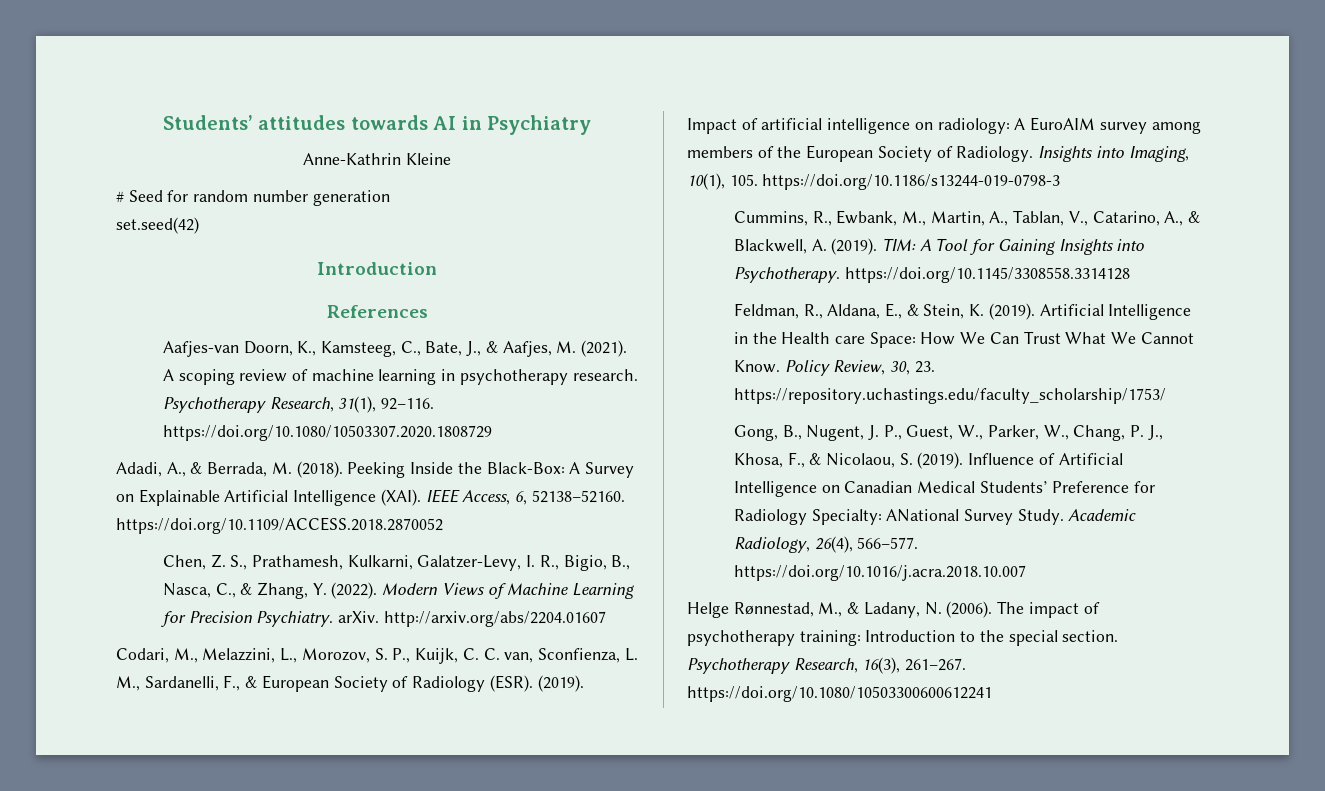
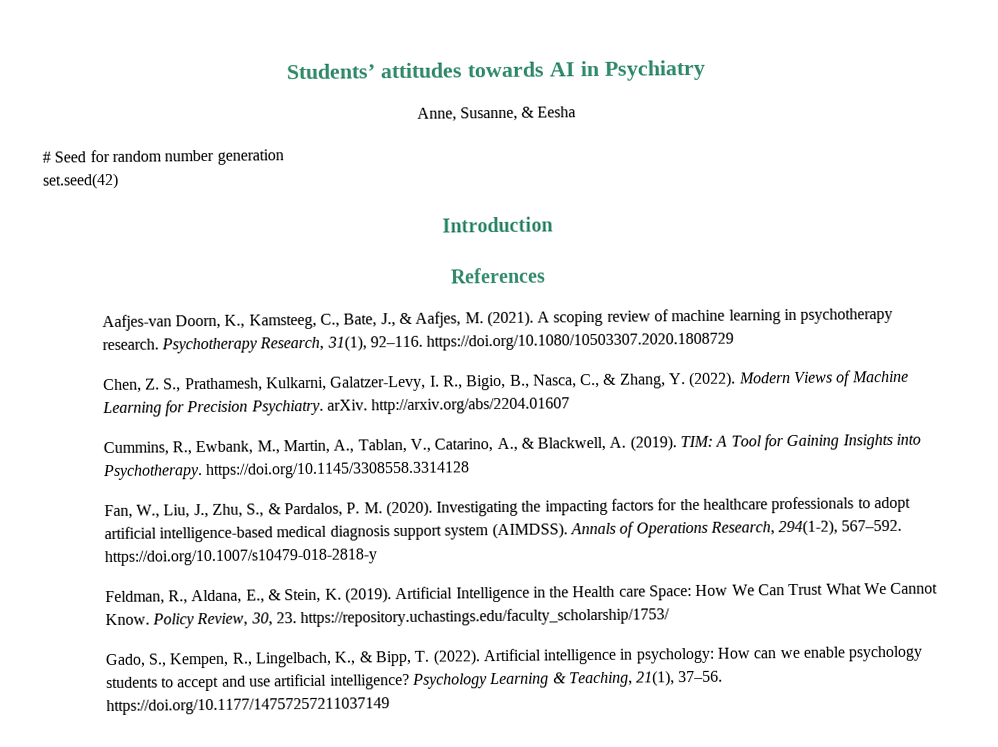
[303,153,451,165] Anne-Kathrin Kleine -> [416,106,577,122] Anne, Susanne, & Eesha
[116,461,634,478] [116,489,625,506] [116,517,443,534] // Adadi, A., & Berrada, M. (2018). Peeking Inside the Black-Box: A Survey on Explainable Artificial Intelligence (XAI). IEEE Access, 6, 52138–52160. https://doi.org/10.1109/ACCESS.2018.2870052 -> (735, 341) none
[116,648,638,664] [116,675,584,692] [687,117,1201,134] [687,145,1189,162] [687,173,1061,190] // Codari, M., Melazzini, L., Morozov, S. P., Kuijk, C. C. van, Sconfienza, L. M., Sardanelli, F., & European Society of Radiology (ESR). (2019). Impact of artificial intelligence on radiology: A EuroAIM survey among members of the European Society of Radiology. Insights into Imaging, 10(1), 105. https://doi.org/10.1186/s13244-019-0798-3 -> (571, 406) none
(1130, 275) none -> [103,496,912,520] [103,519,903,543] [103,548,377,567] // Fan, W., Liu, J., Zhu, S., & Pardalos, P. M. (2020). Investigating the impacting factors for the healthcare professionals to adopt artificial intelligence-based medical diagnosis support system (AIMDSS). Annals of Operations Research, 294(1-2), 567–592. https://doi.org/10.1007/s10479-018-2818-y
[733,425,1163,441] [733,452,1123,469] [733,481,1156,497] [733,509,1137,525] [733,536,919,553] [733,565,1026,581] [687,601,1100,618] [687,630,1119,646] [687,657,967,674] [687,686,992,702] Gong, B., Nugent, J. P., Guest, W., Parker, W., Chang, P. J., Khosa, F., & Nicolaou, S. (2019). Influence of Artificial Intelligence on Canadian Medical Students’ Preference for Radiology Specialty: ANational Survey Study. Academic Radiology, 26(4), 566–577. https://doi.org/10.1016/j.acra.2018.10.007 // Helge Rønnestad, M., & Ladany, N. (2006). The impact of psychotherapy training: Introduction to the special section. Psychotherapy Research, 16(3), 261–267. https://doi.org/10.1080/10503300600612241 -> [104,645,923,669] [105,670,724,692] [105,697,390,716] Gado, S., Kempen, R., Lingelbach, K., & Bipp, T. (2022). Artificial intelligence in psychology: How can we enable psychology students to accept and use artificial intelligence? Psychology Learning & Teaching, 21(1), 37–56. https://doi.org/10.1177/14757257211037149

